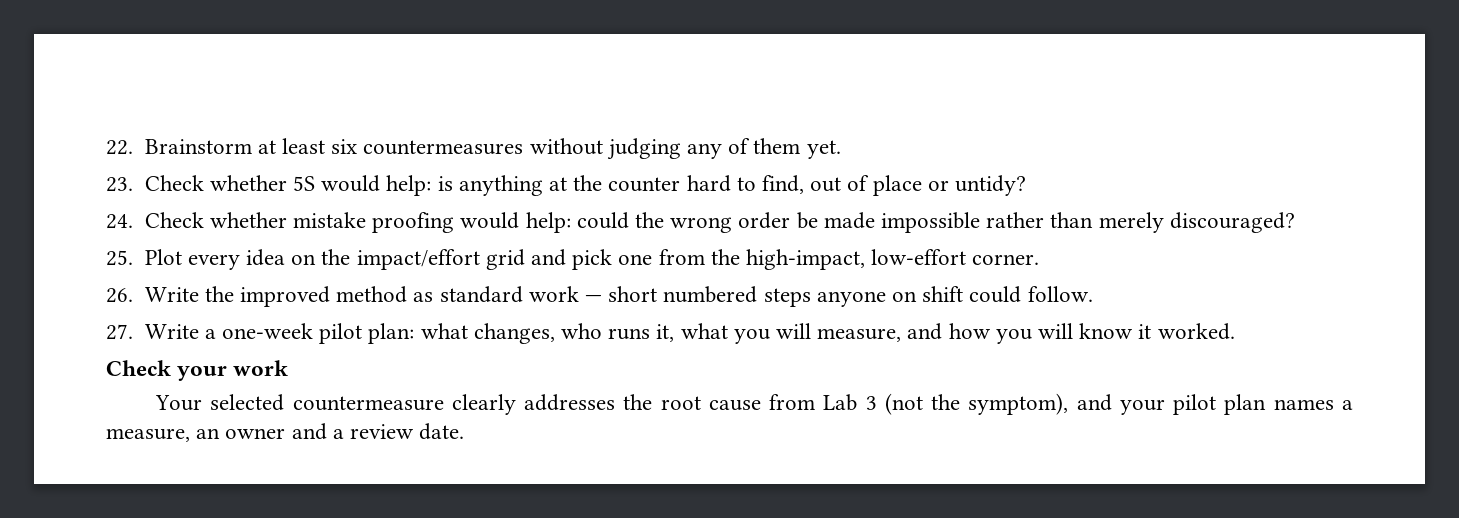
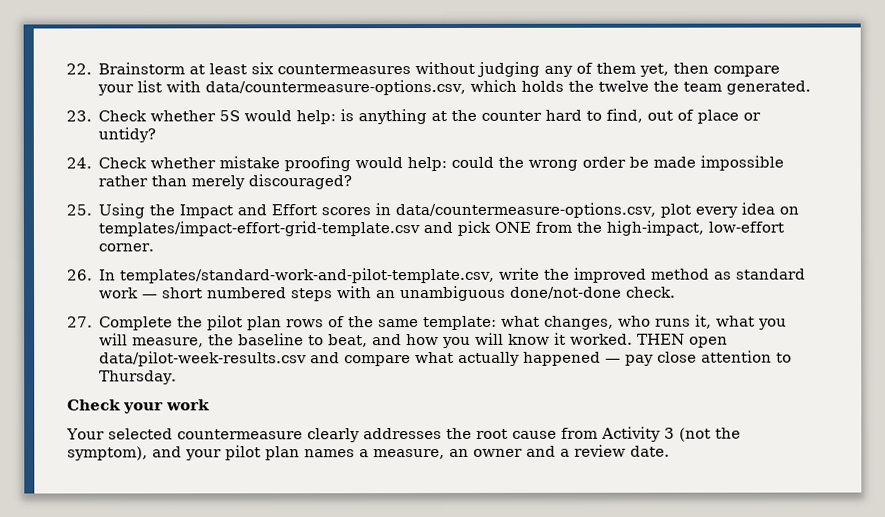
[806,140,841,159] yet. -> [639,62,781,77] [97,79,812,96] yet, then compare your list with data/countermeasure-options.csv, which holds the twelve the team generated.
[144,249,525,270] Plot every idea on the impact/effort grid -> [98,202,800,219] [98,221,421,237] Using the Impact and Effort scores in data/countermeasure-options.csv, plot every idea on templates/impact-effort-grid-template.csv
[618,254,653,265] one -> [494,221,532,233] ONE
[144,287,199,302] Write -> [99,267,541,284] In templates/standard-work-and-pilot-template.csv, write
[816,286,1093,307] [106,323,415,344] anyone on shift could follow. // 27. Write a one-week pilot plan: -> [337,285,677,302] [67,315,498,331] with an unambiguous done/not-done check. // 27. Complete the pilot plan rows of the same template:
(902, 335) none -> [208,333,369,348] the baseline to beat,
(1235, 331) none -> [637,333,729,348] [99,350,793,367] [99,370,178,385] THEN open data/pilot-week-results.csv and compare what actually happened — pay close attention to Thursday.
[823,394,858,411] Lab -> [600,426,661,442] Activity

